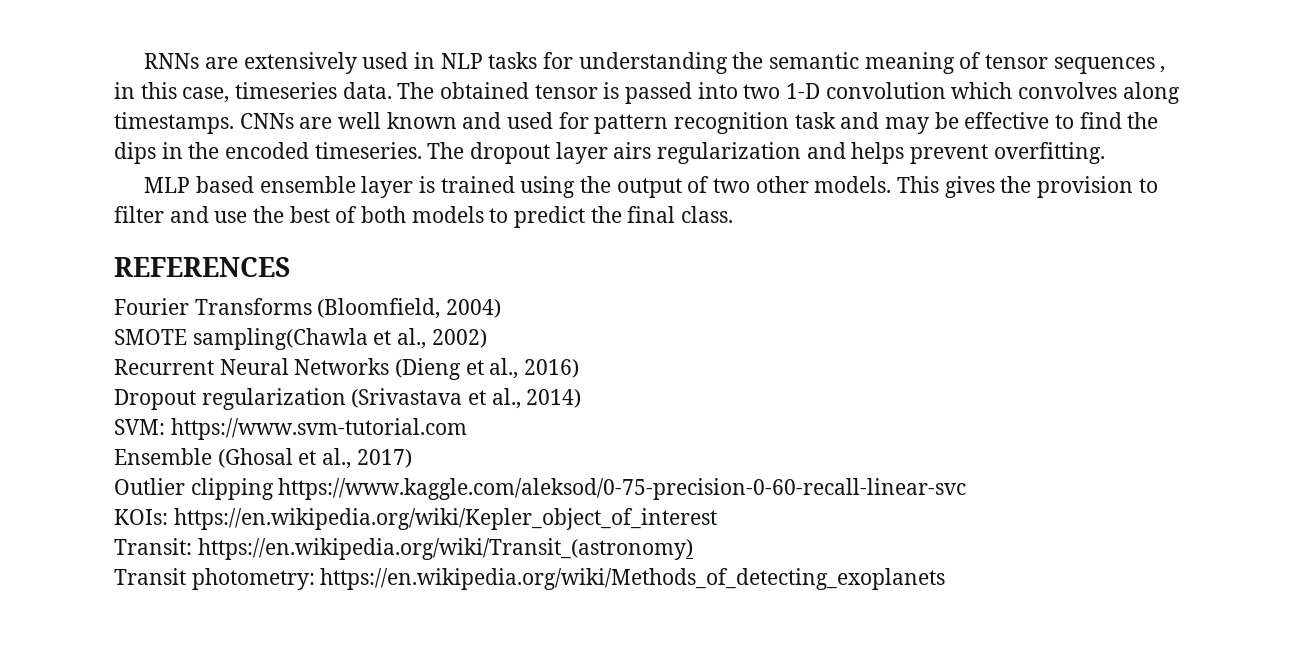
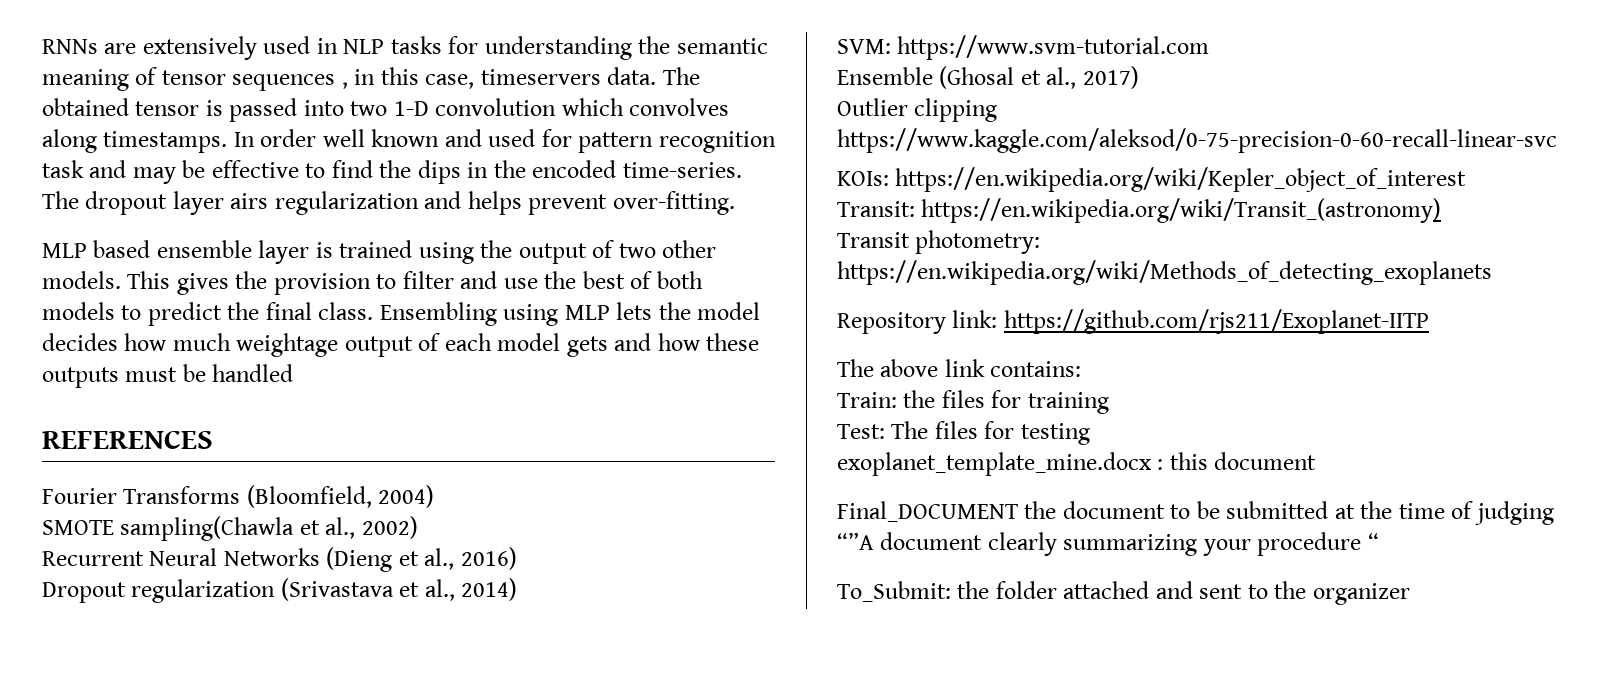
[235,82,338,99] timeseries -> [480,69,601,85] timeservers
[239,113,333,129] CNNs are -> [233,129,317,147] In order
[314,142,422,159] timeseries. -> [622,162,742,178] time-series.
[993,142,1105,164] overfitting. -> [612,191,735,215] over-fitting.
(734, 214) none -> [379,302,761,326] [42,333,760,357] [42,364,294,388] Ensembling using MLP lets the model decides how much weightage output of each model gets and how these outputs must be handled
(946, 579) none -> [837,309,1429,334] [837,359,1082,377] [837,390,1109,414] [837,421,1090,445] [837,452,1317,476] [837,501,1554,525] [837,532,1379,556] [837,581,1410,605] // Repository link: https://github.com/rjs211/Exoplanet-IITP // The above link contains: // Train: the files for training // Test: The files for testing // exoplanet_template_mine.docx : this document // Final_DOCUMENT the document to be submitted at the time of judging “”A document clearly summarizing your procedure “ // To_Submit: the folder attached and sent to the organizer

